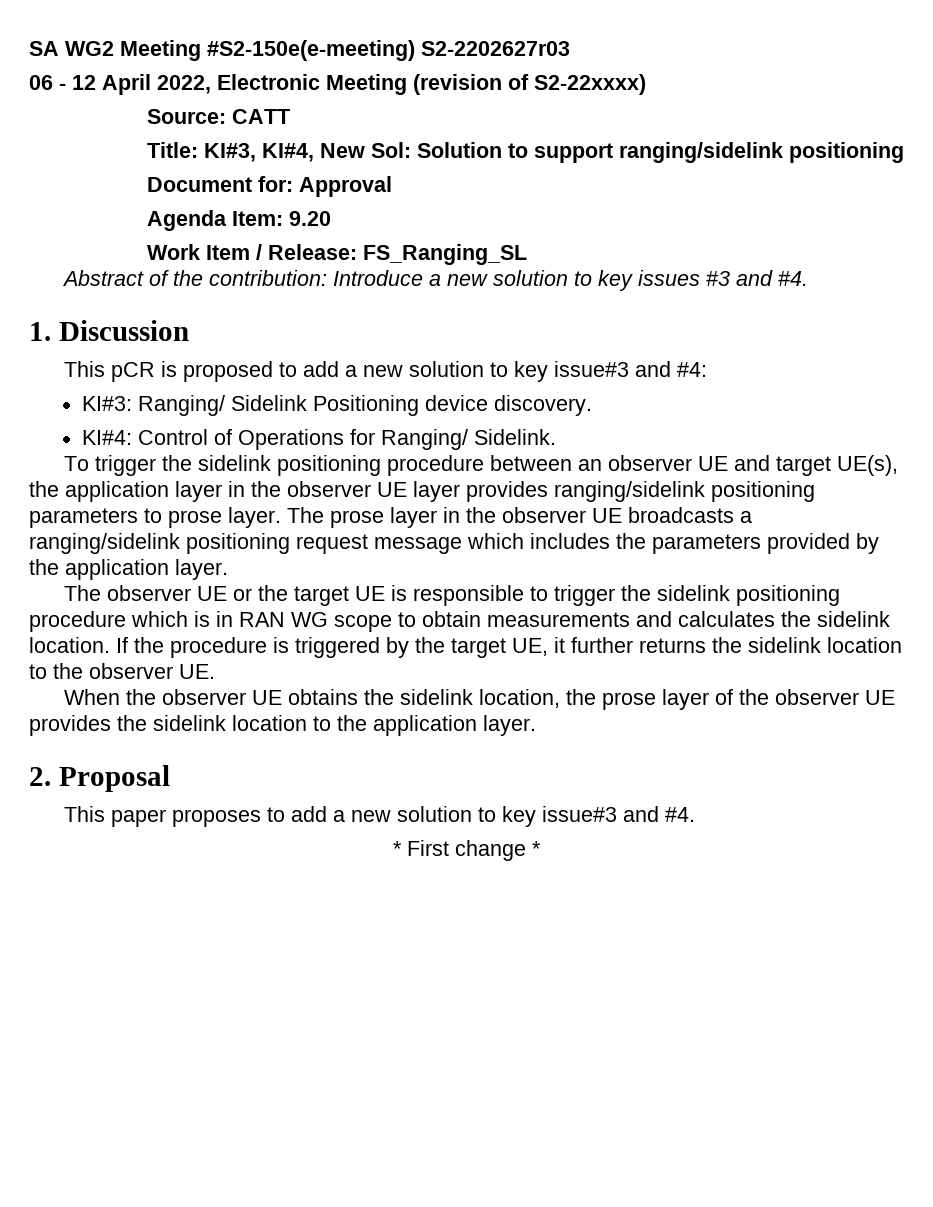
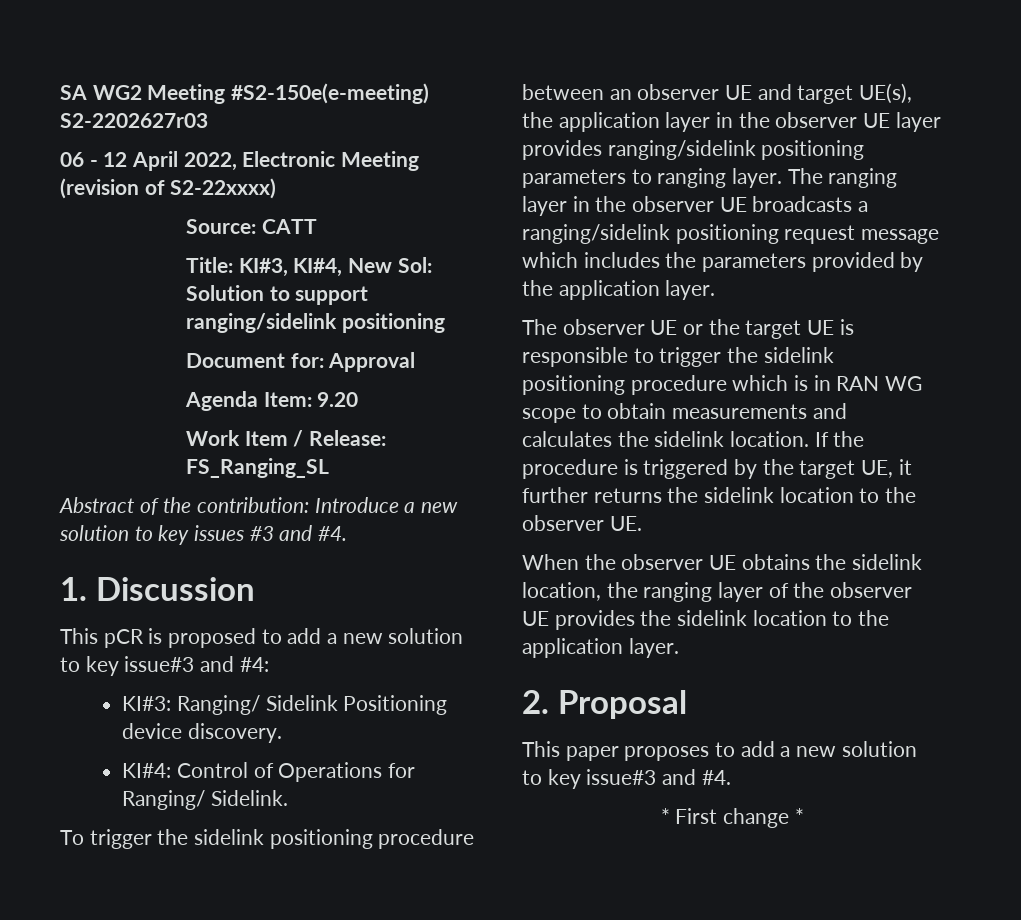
[168,510,222,528] prose -> [657,168,727,188] ranging
[330,510,384,528] prose -> [828,168,898,188] ranging
[601,692,656,710] prose -> [643,582,713,602] ranging

